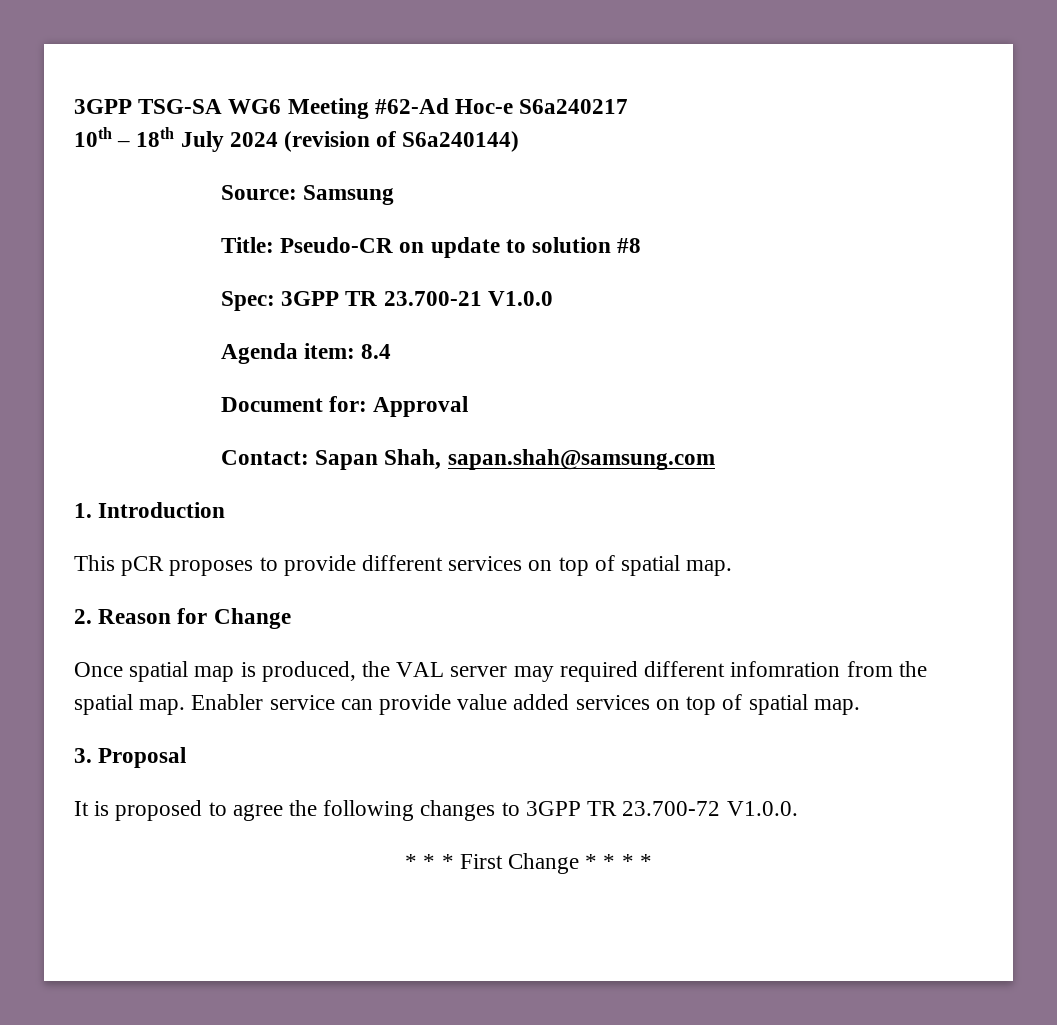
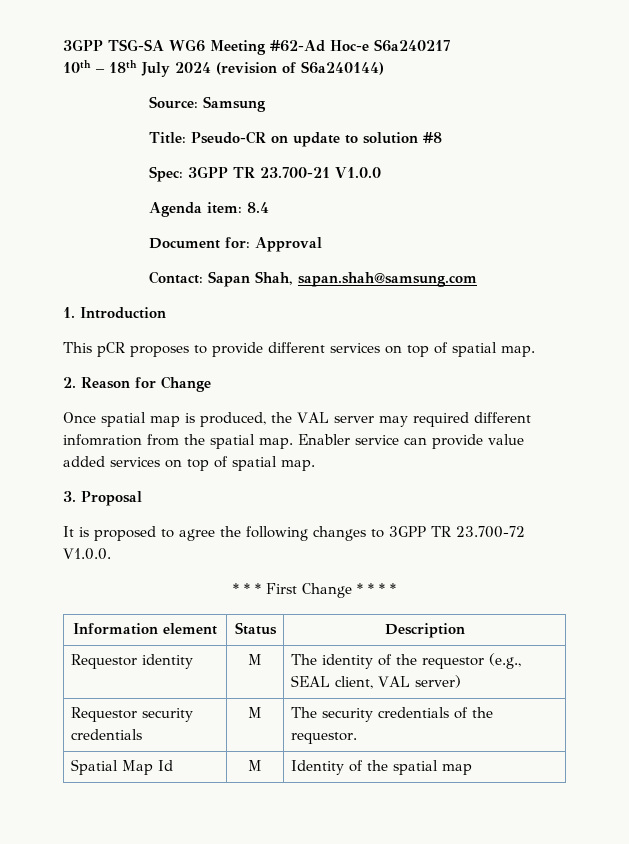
(652, 861) none -> [73,623,217,635] [234,622,277,635] [384,623,465,638] [70,654,193,669] [248,654,262,665] [290,653,521,669] [290,675,461,689] [70,707,193,722] [70,729,142,740] [248,707,262,718] [290,707,493,722] [290,732,357,744] [70,759,173,775] [248,760,262,771] [290,760,472,775] // Information element | Status | Description // Requestor identity | M | The identity of the requestor (e.g., SEAL client, VAL server) // Requestor security credentials | M | The security credentials of the requestor. // Spatial Map Id | M | Identity of the spatial map

